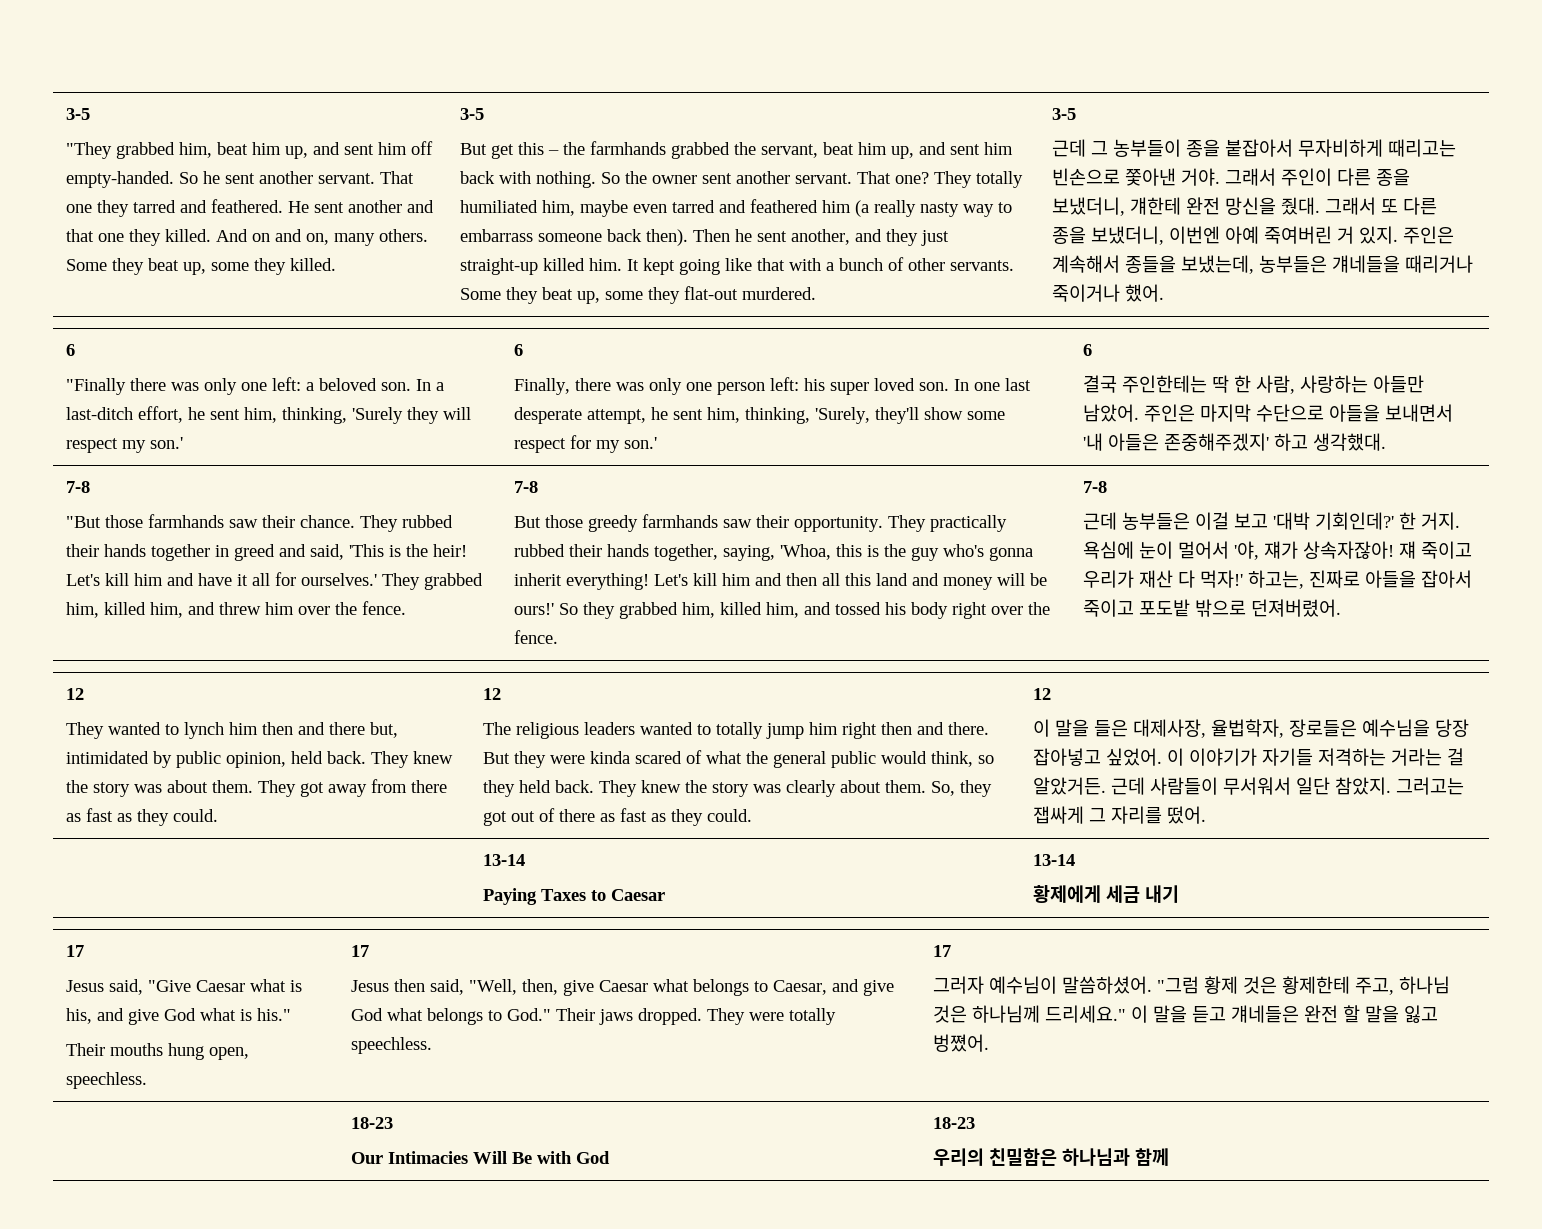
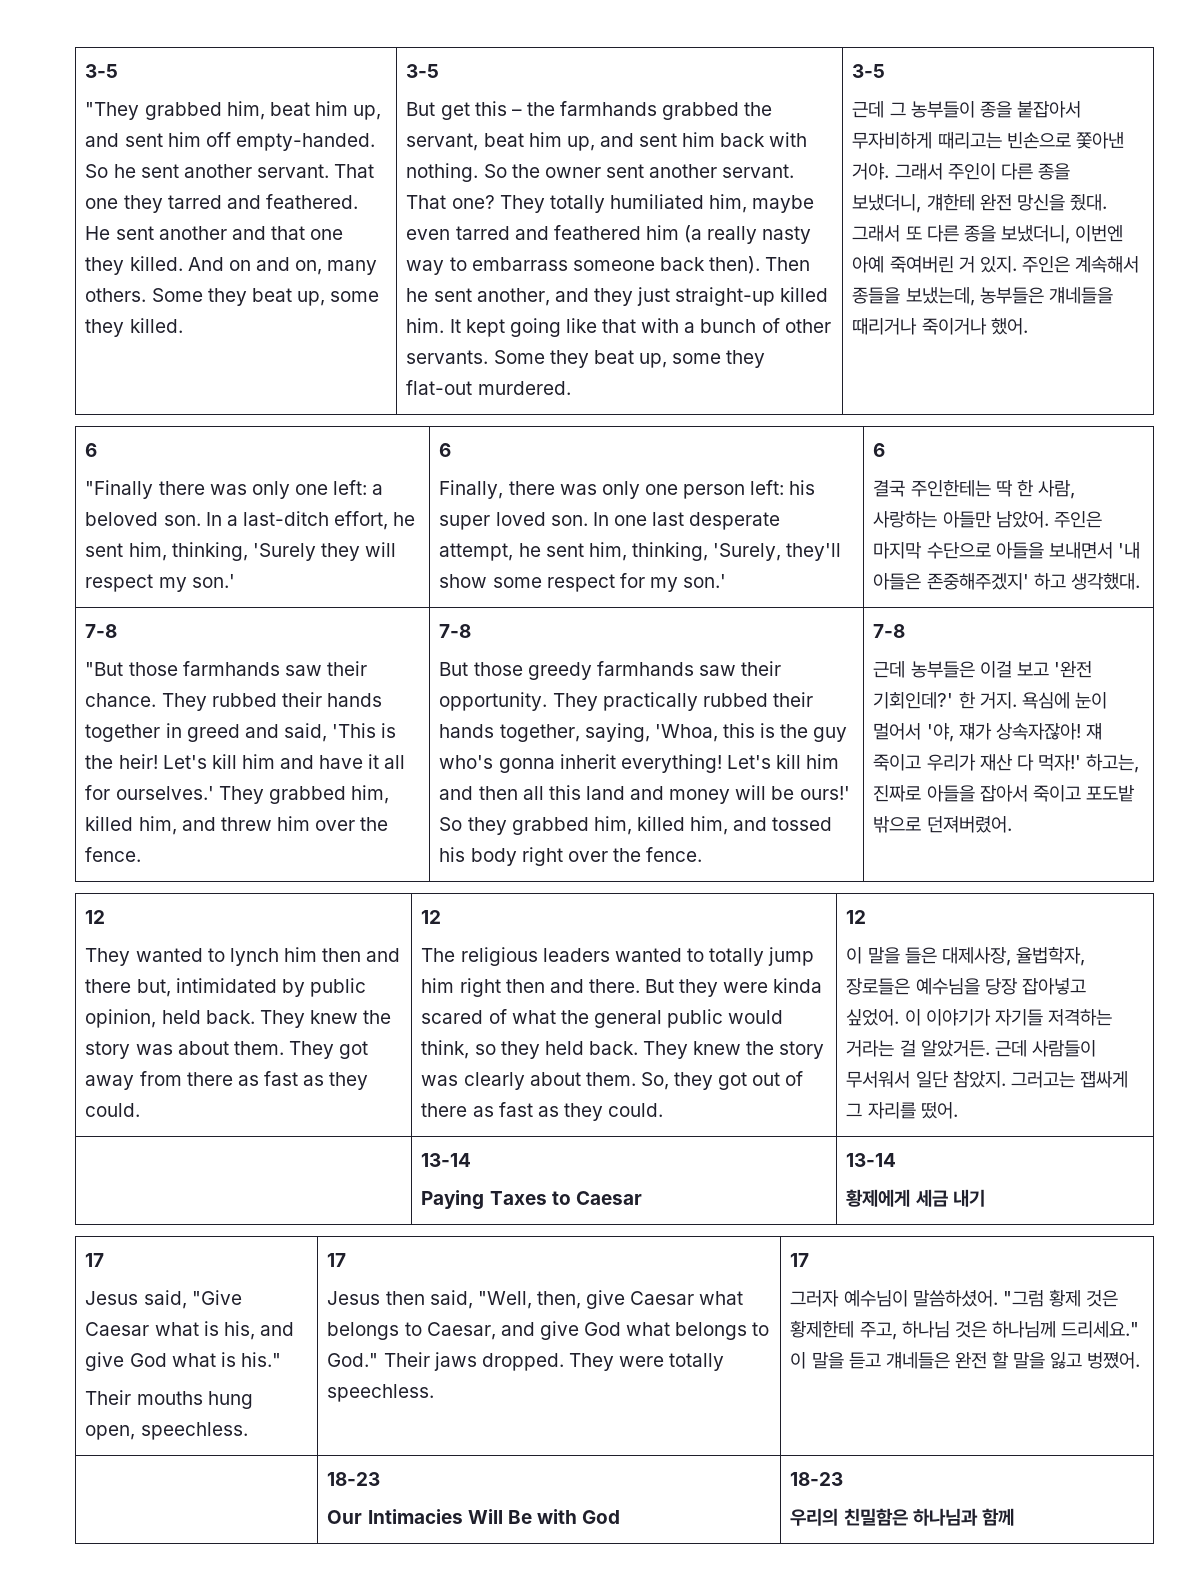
[1273,512,1311,530] '대박 -> [1053,661,1092,678] '완전

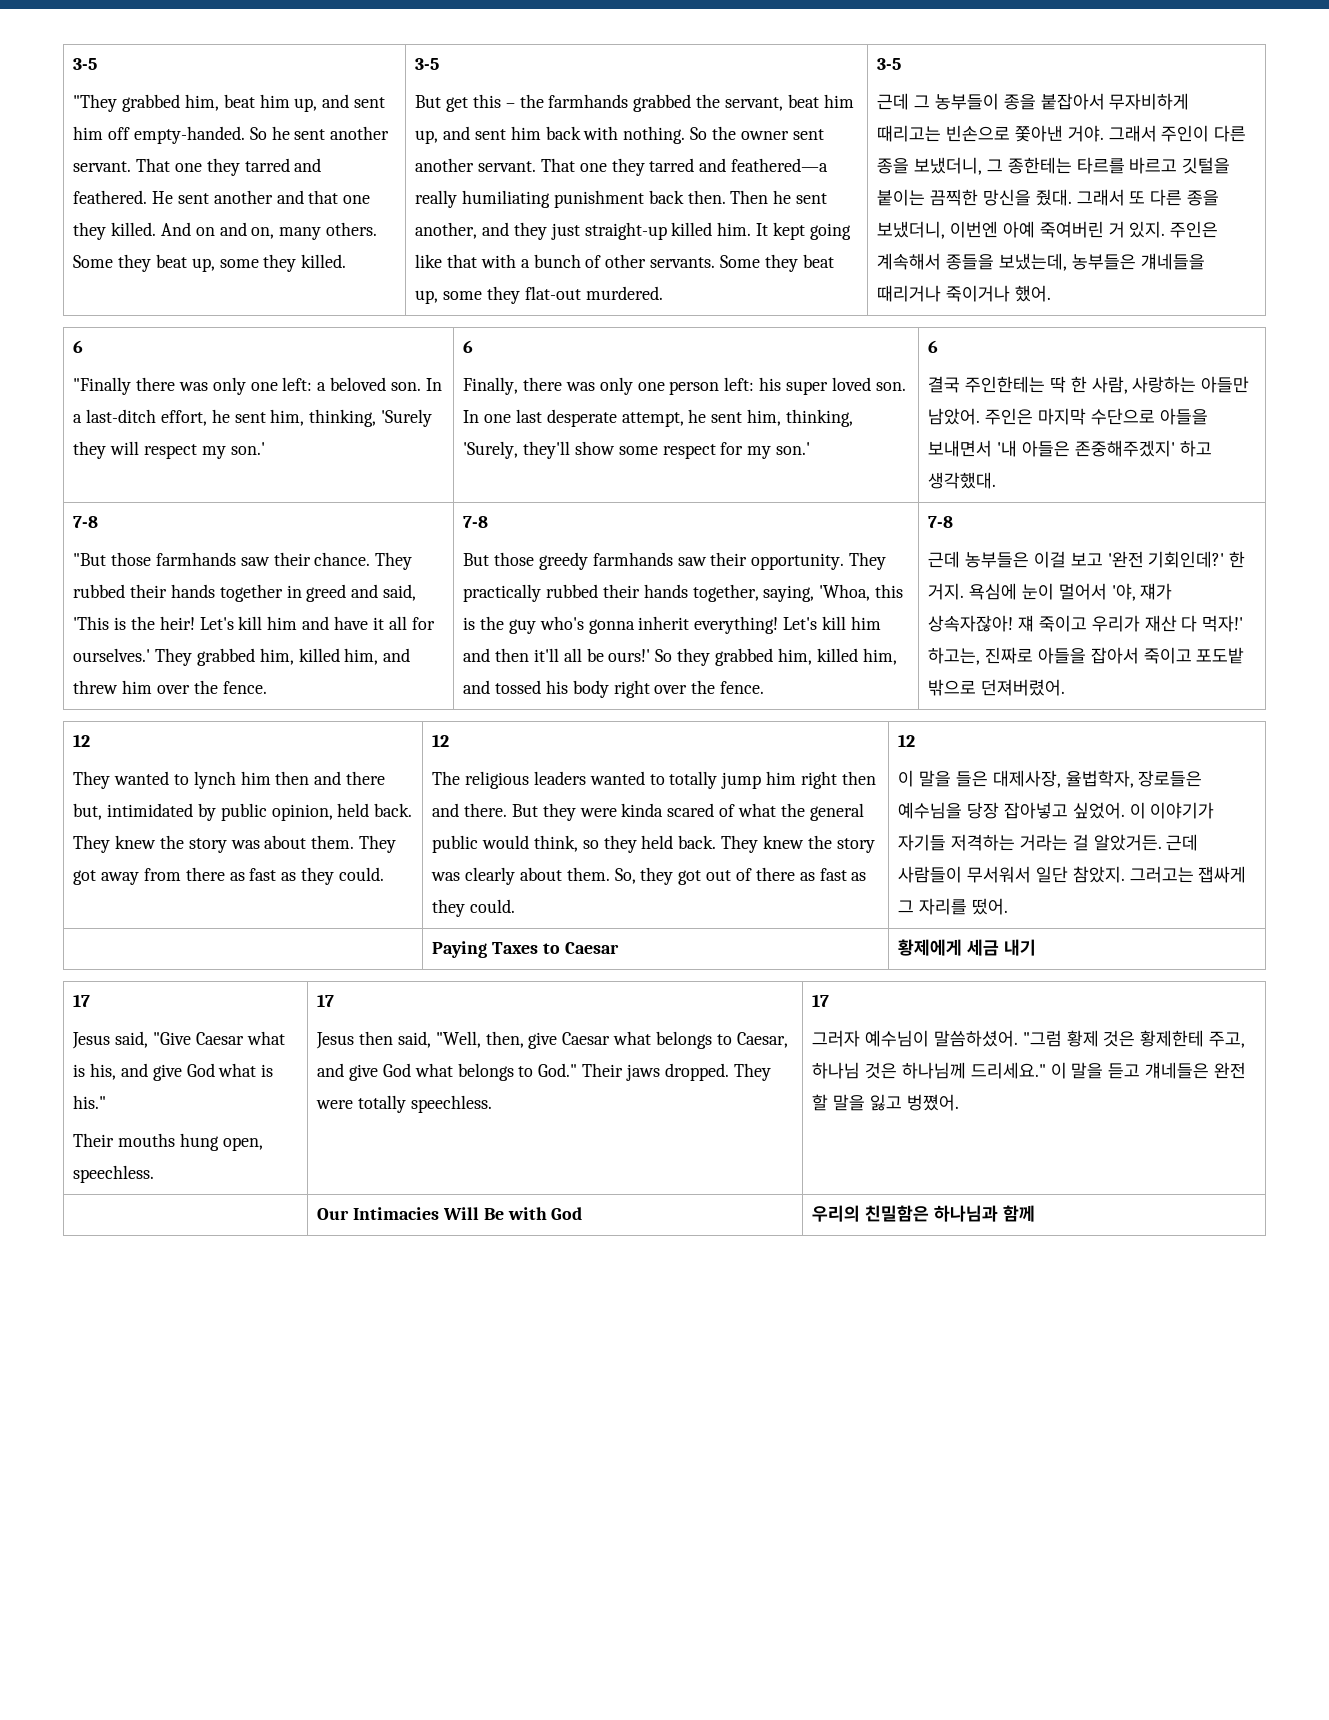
[451,194,815,213] [406,225,812,244] [406,256,761,275] one? They totally humiliated him, maybe even tarred and feathered him (a really nasty way to embarrass someone back then). -> [579,158,829,176] [415,190,726,208] one they tarred and feathered—a really humiliating punishment back then.
[926,194,1012,211] 걔한테 완전 -> [986,157,1231,174] [877,189,978,206] 그 종한테는 타르를 바르고 깃털을 붙이는 끔찍한
[522,785,767,804] all this land and money will -> [533,648,582,662] it'll all
[421,1153,472,1167] 13-14 // -> (1008, 906) none
[846,1153,897,1167] 13-14 // -> (619, 948) none
[327,1472,381,1486] 18-23 // -> (959, 1102) none
[790,1472,844,1486] 18-23 // -> (583, 1213) none

